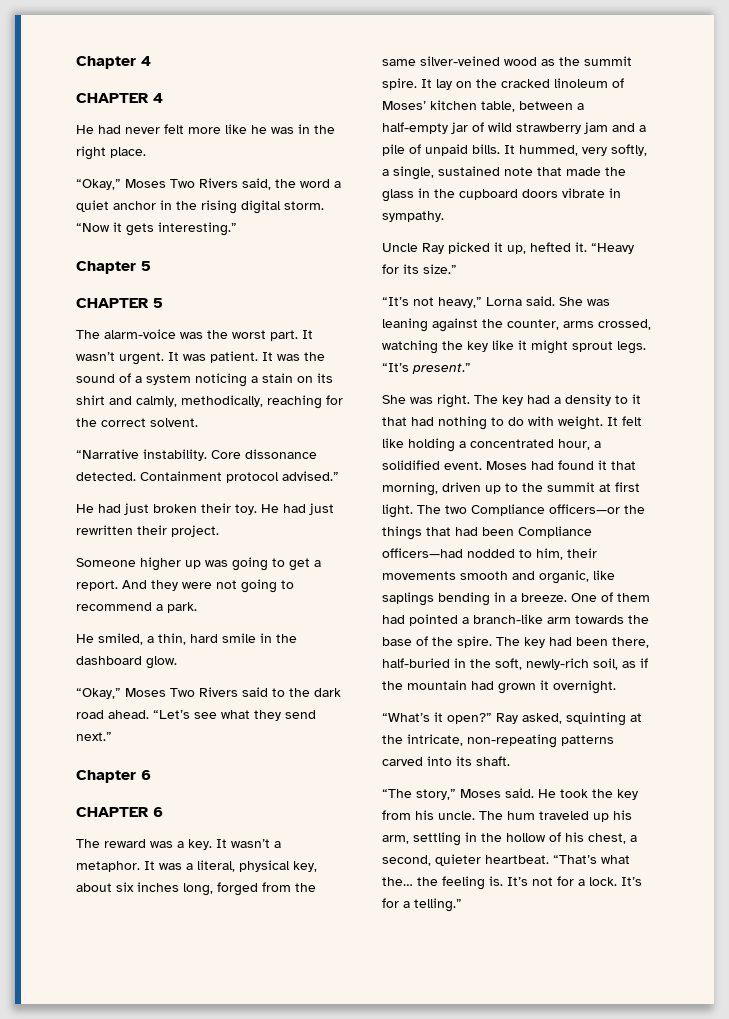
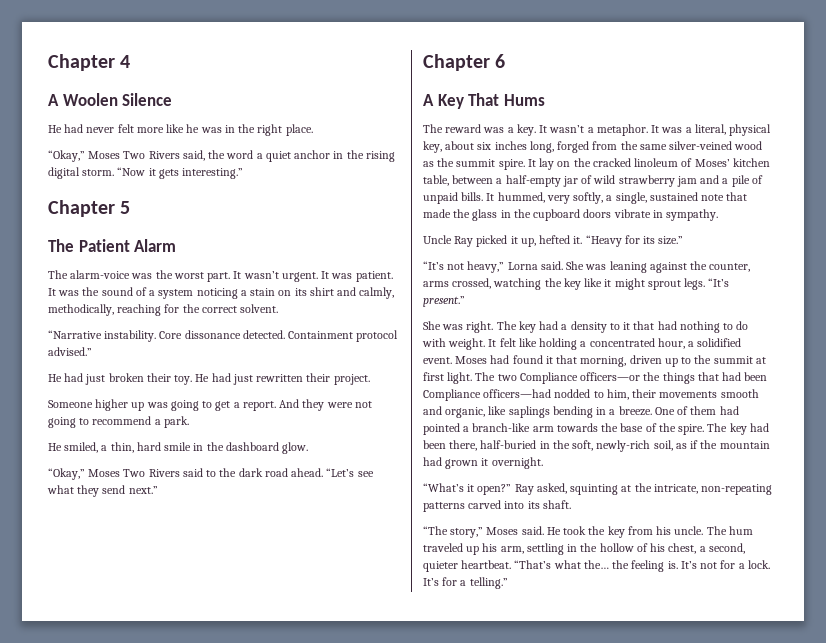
[76,93,163,103] CHAPTER 4 -> [48,93,173,106] A Woolen Silence
[76,298,163,308] CHAPTER 5 -> [48,239,177,252] The Patient Alarm
[76,807,163,817] CHAPTER 6 -> [423,93,545,109] A Key That Hums

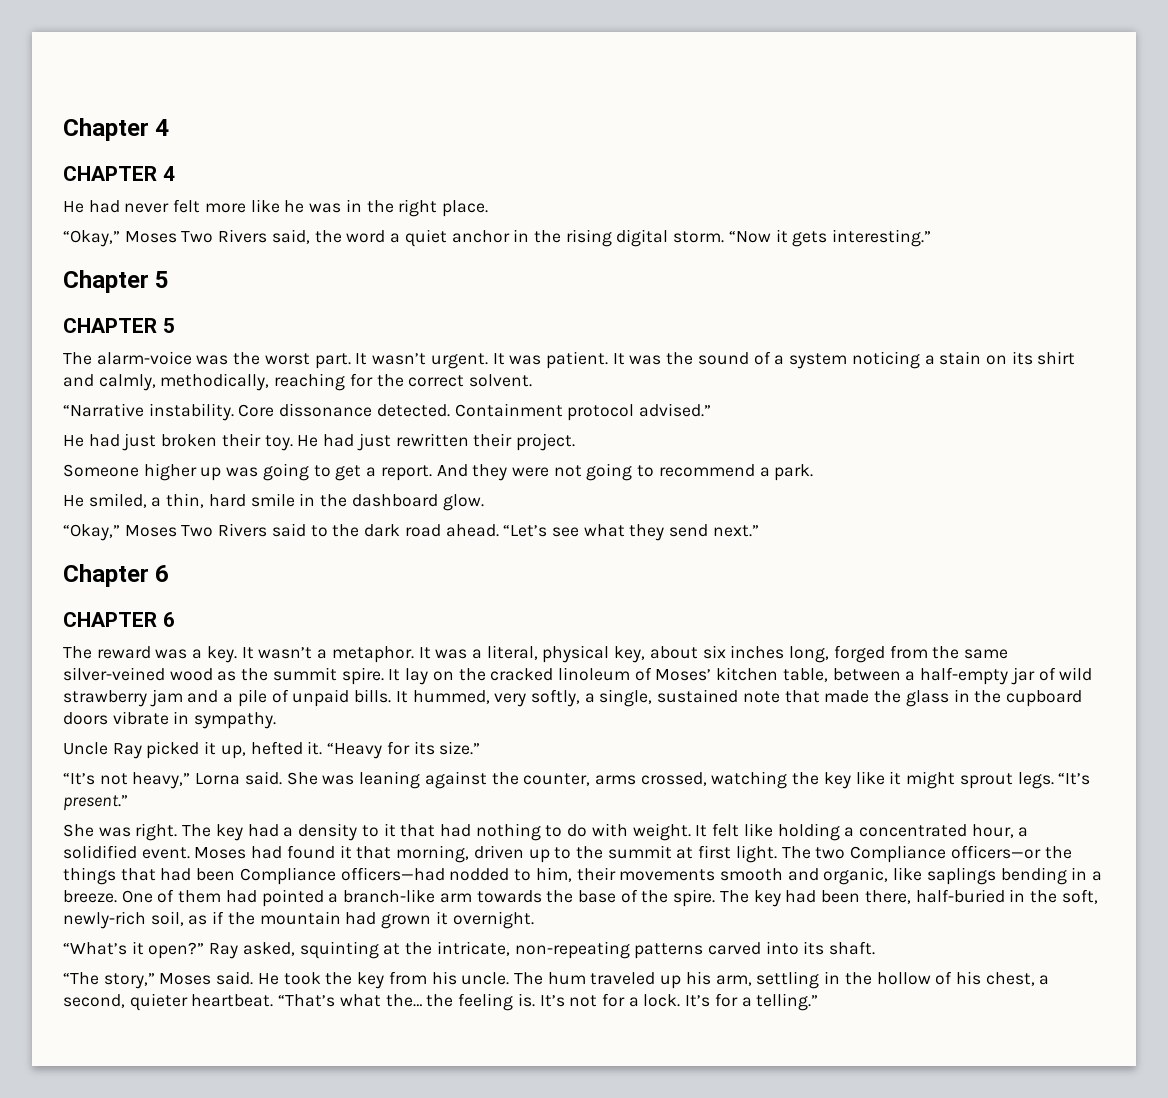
[48,93,173,106] A Woolen Silence -> [63,166,175,181] CHAPTER 4
[48,239,177,252] The Patient Alarm -> [63,318,175,333] CHAPTER 5
[423,93,545,109] A Key That Hums -> [63,612,175,627] CHAPTER 6

